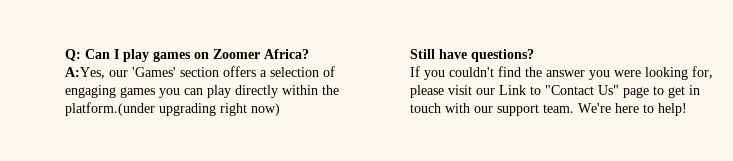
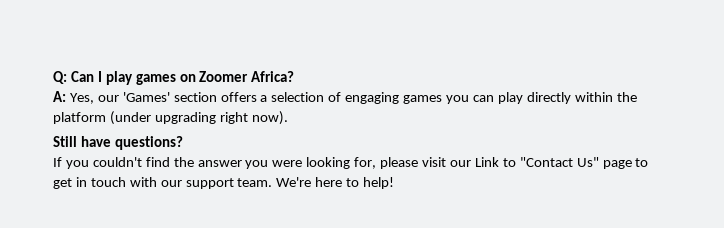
[65,67,105,79] A:Yes, -> [53,91,94,104] A: Yes,
[65,102,155,116] platform.(under -> [53,111,151,125] platform (under
[251,103,280,116] now) -> [251,111,288,125] now).

